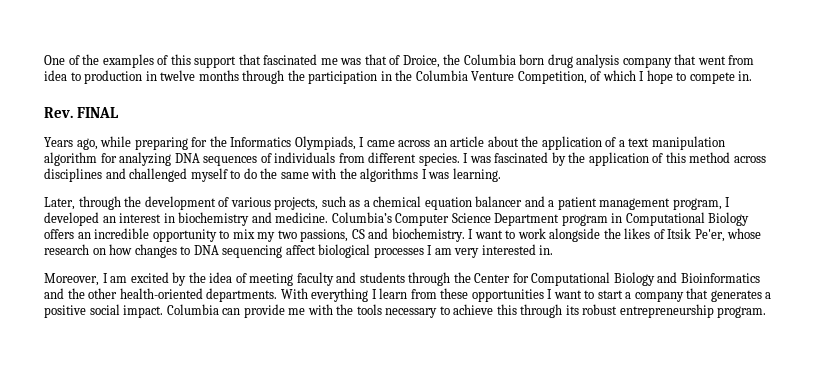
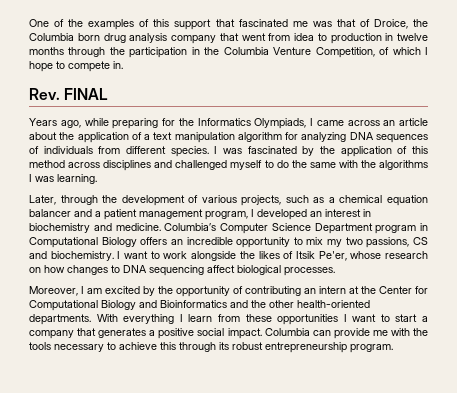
[373,244,554,258] processes I am very interested in. -> [284,267,335,276] processes.
[209,272,451,286] idea of meeting faculty and students through -> [176,286,359,297] opportunity of contributing an intern at

